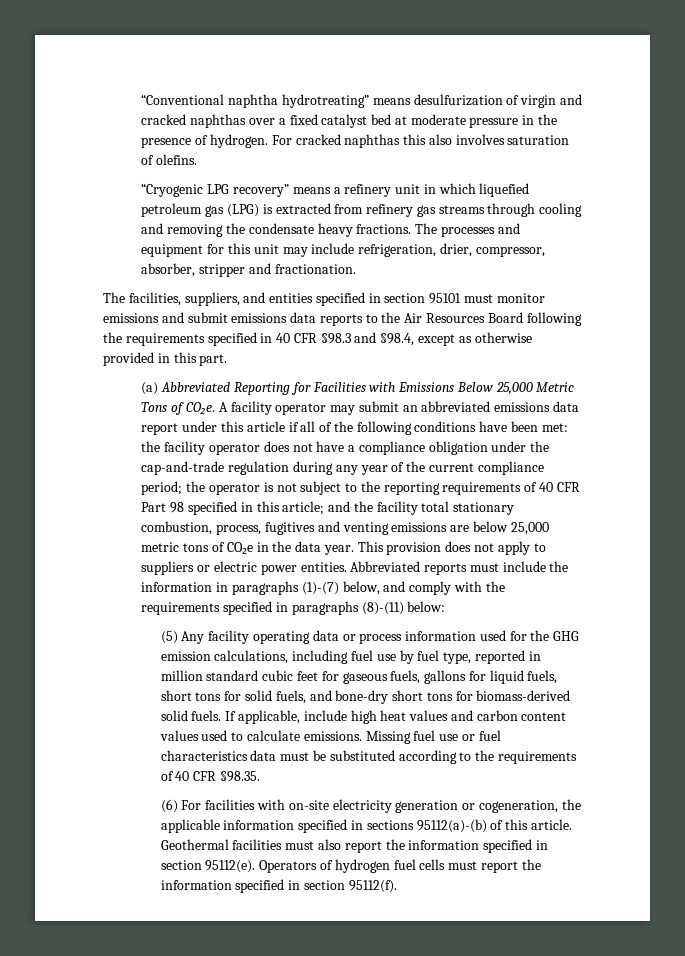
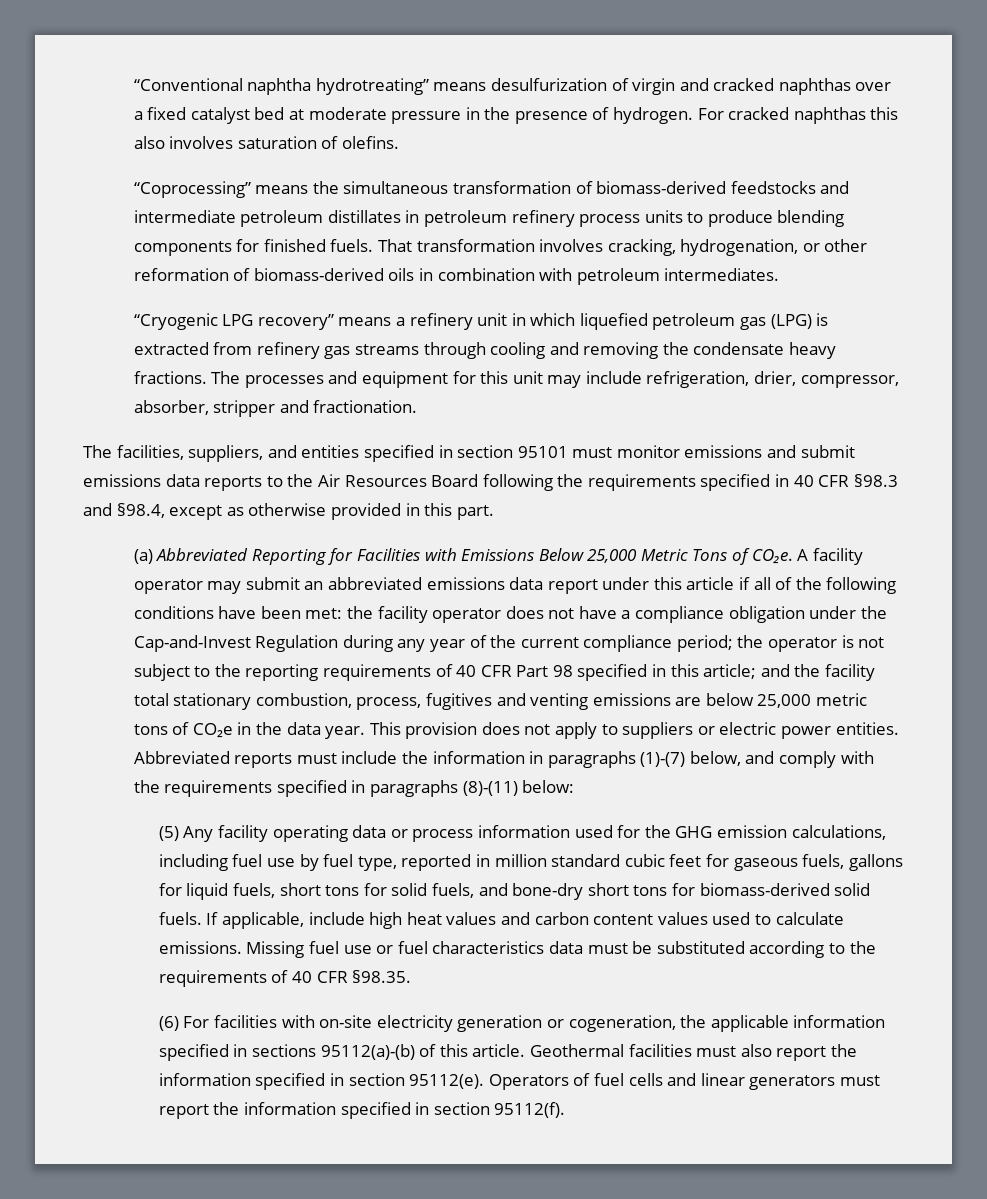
(198, 159) none -> [133,181,850,198] [133,210,845,227] [133,239,868,256] [133,268,780,285] // “Coprocessing” means the simultaneous transformation of biomass-derived feedstocks and intermediate petroleum distillates in petroleum refinery process units to produce blending components for finished fuels. That transformation involves cracking, hydrogenation, or other reformation of biomass-derived oils in combination with petroleum intermediates.
[141,461,290,475] cap-and-trade regulation -> [133,635,339,652] Cap-and-Invest Regulation
[334,859,390,873] hydrogen -> (591, 1079) none
(446, 864) none -> [667,1073,836,1090] and linear generators

